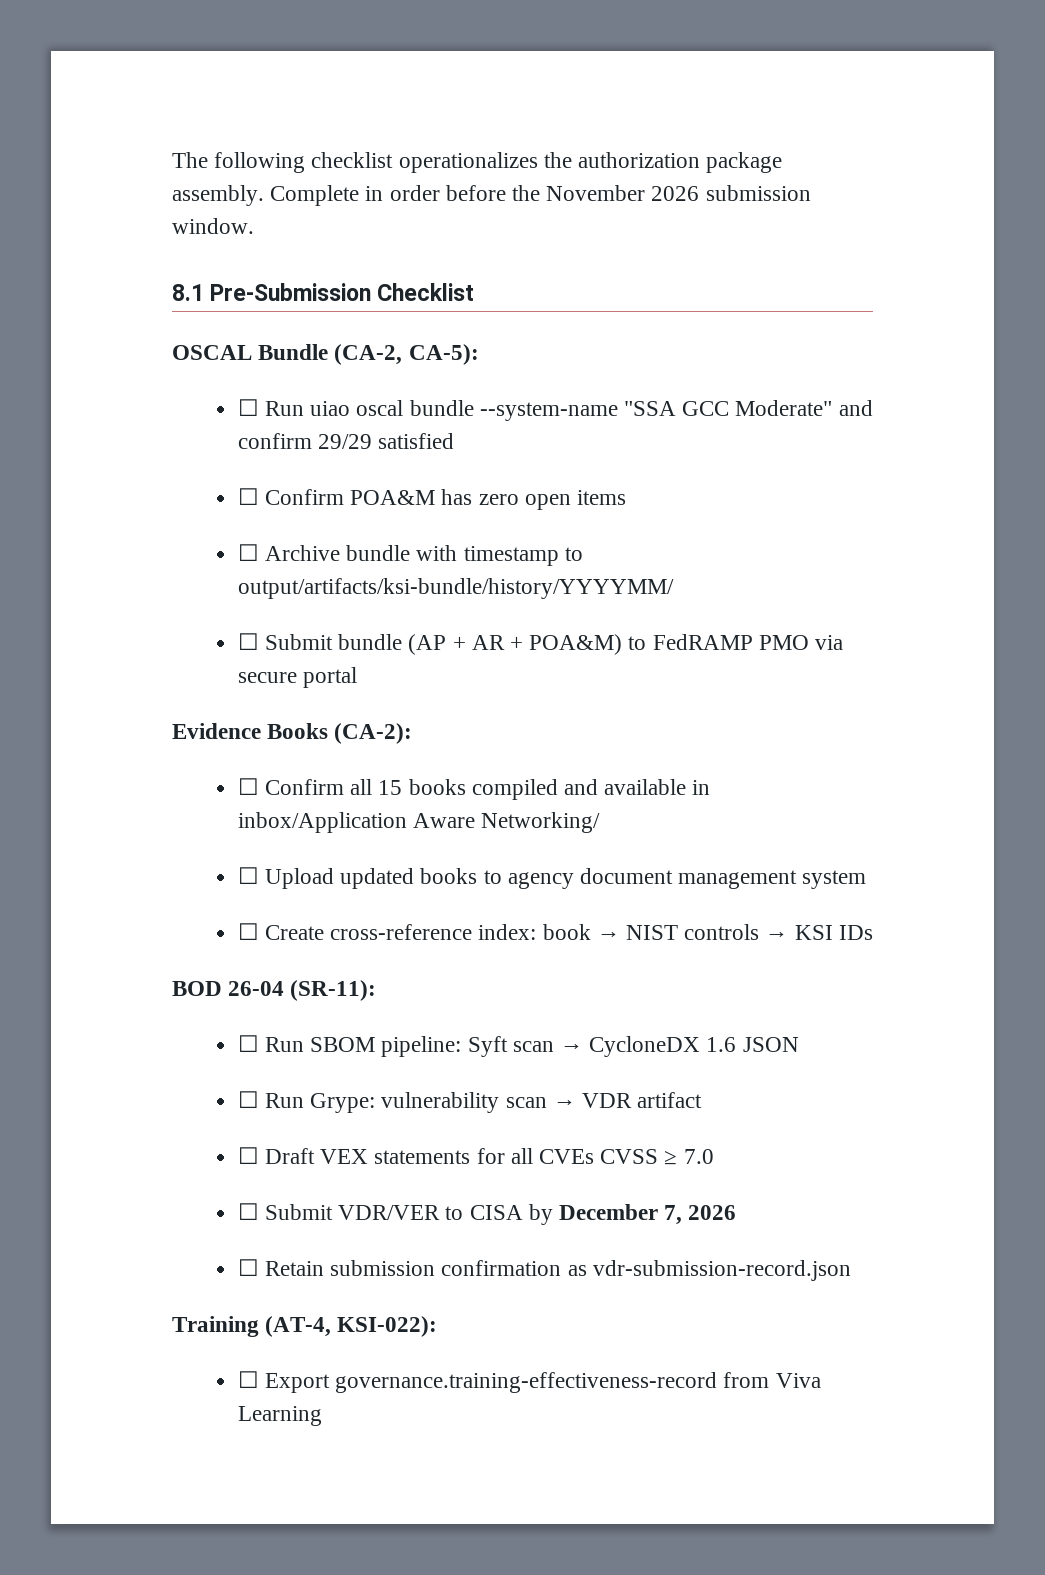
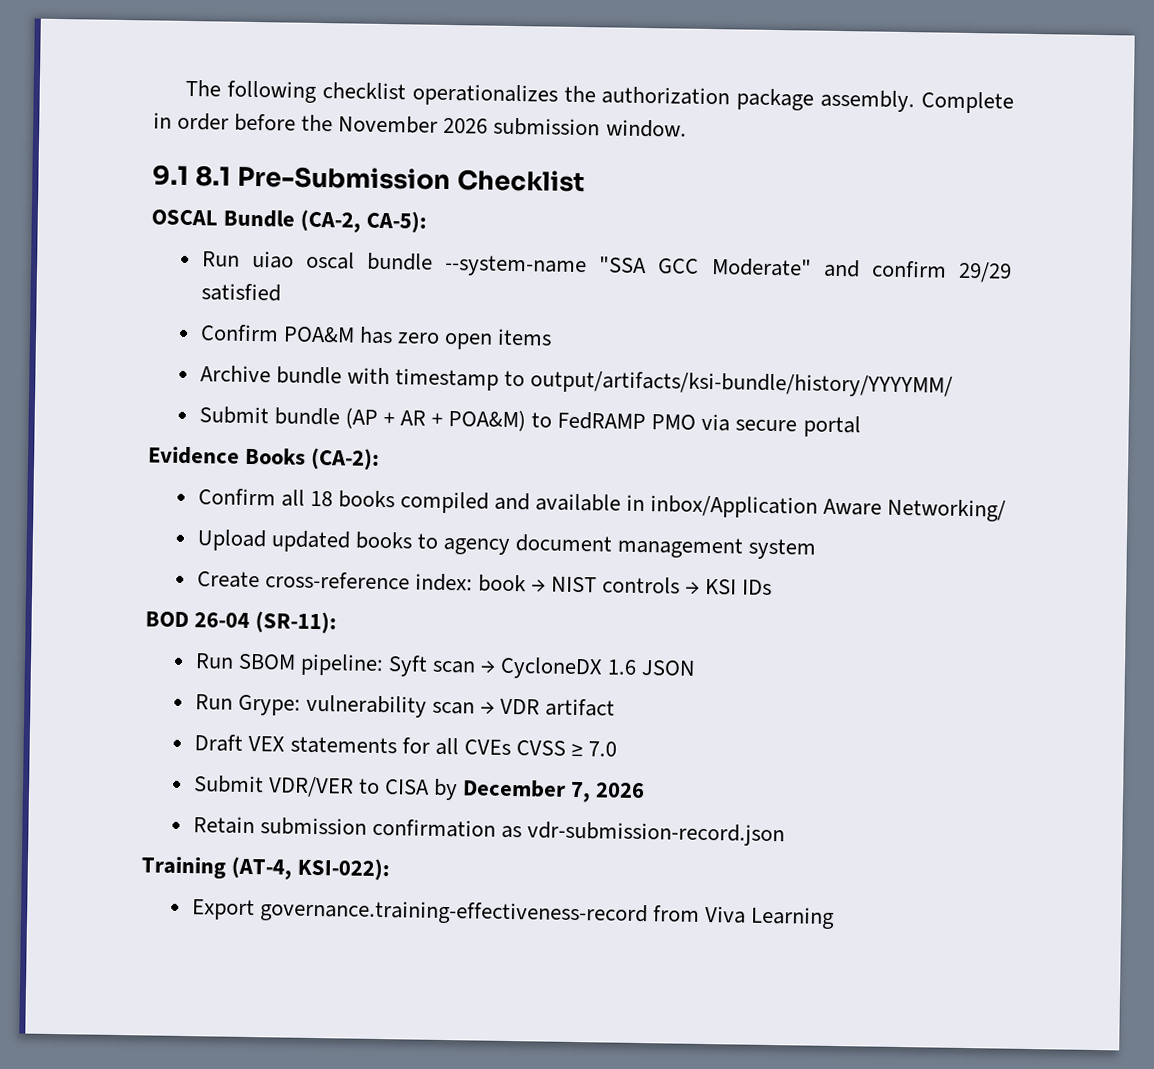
(254, 226) none -> [152,164,189,186] 9.1
[237,399,259,416] ☐ -> (428, 221) none
[237,488,259,505] ☐ -> (281, 292) none
[237,544,259,561] ☐ -> (553, 337) none
[237,633,259,650] ☐ -> (954, 384) none
[237,778,259,795] ☐ -> (381, 458) none
[378,780,403,795] 15 -> [309,490,333,507] 18
[237,867,259,884] ☐ -> (1007, 510) none
[237,923,259,940] ☐ -> (817, 549) none
[237,1035,259,1052] ☐ -> (338, 622) none
[237,1091,259,1108] ☐ -> (697, 668) none
[237,1147,259,1164] ☐ -> (616, 707) none
[237,1203,259,1220] ☐ -> (618, 749) none
[237,1259,259,1276] ☐ -> (646, 790) none
[237,1371,259,1388] ☐ -> (391, 869) none

